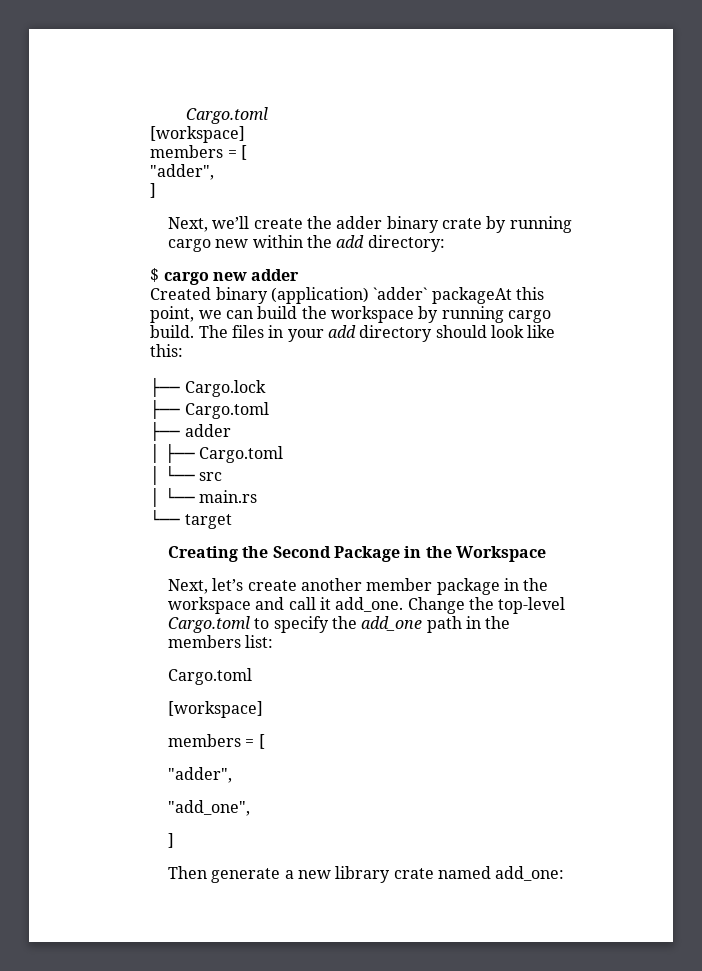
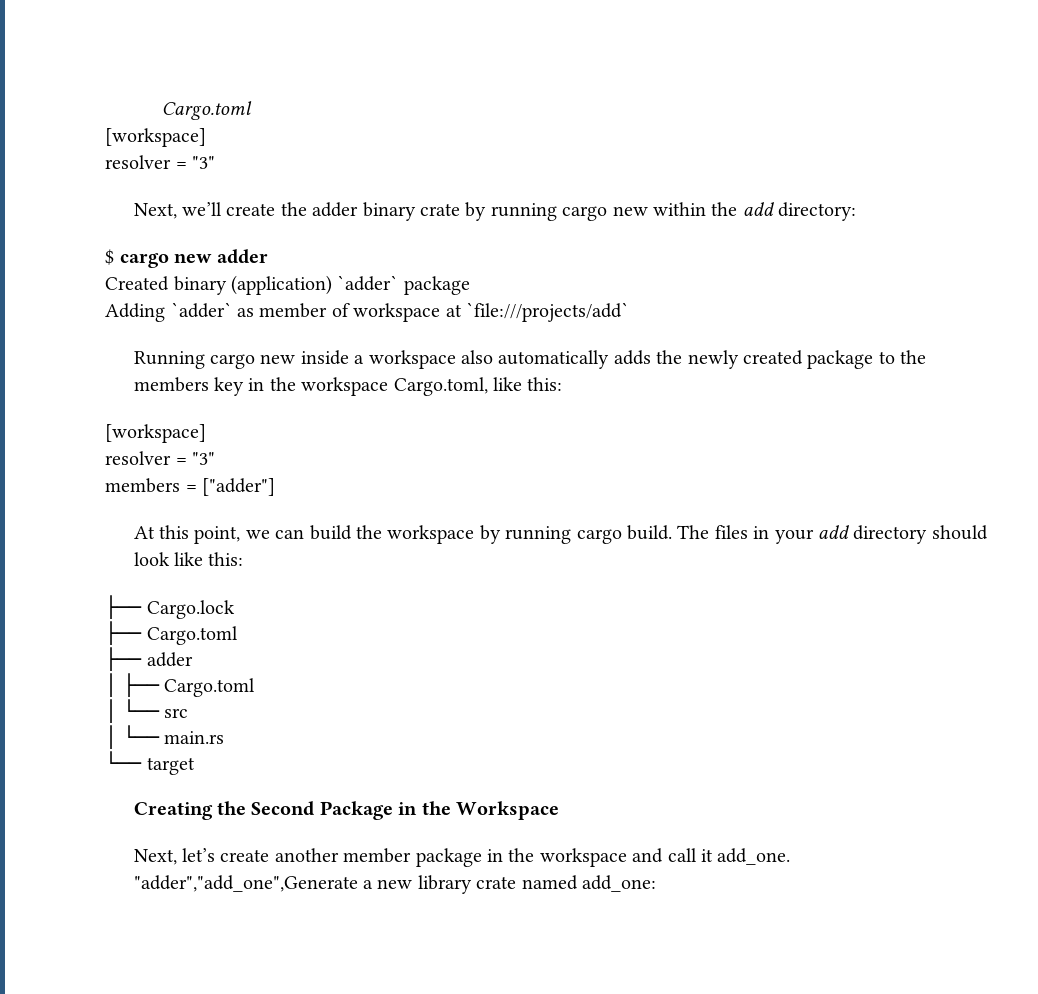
[185,107,268,124] [150,126,246,143] [150,145,247,160] [150,164,215,180] [150,183,157,198] Cargo.toml // [workspace] // members = [ // "adder", // ] -> [162,101,253,120] [105,128,207,147] [105,155,215,169] Cargo.toml // [workspace] // resolver = "3"
[431,287,512,304] packageAt -> [403,276,470,295] [105,302,629,322] [133,350,927,369] [133,377,563,396] [105,424,207,443] [105,451,215,465] [105,478,275,496] [133,526,155,539] package // Adding `adder` as member of workspace at `file:///projects/add` // Running cargo new inside a workspace also automatically adds the newly created package to the members key in the workspace Cargo.toml, like this: // [workspace] // resolver = "3" // members = ["adder"] // At
[407,597,566,614] [167,616,511,633] [167,635,274,648] [167,668,252,685] [167,701,263,718] [167,734,265,749] [167,767,232,783] [167,800,250,816] [167,833,174,848] [167,866,281,883] Change the top-level Cargo.toml to specify the add_one path in the members list: // Cargo.toml // [workspace] // members = [ // "adder", // "add_one", // ] // Then generate -> [133,875,358,892] "adder","add_one",Generate

